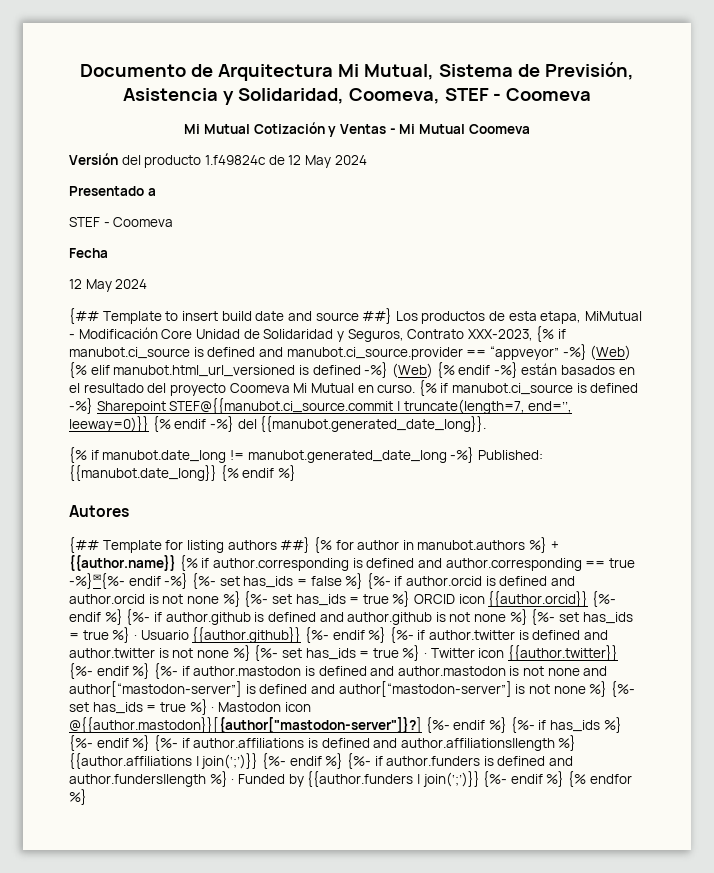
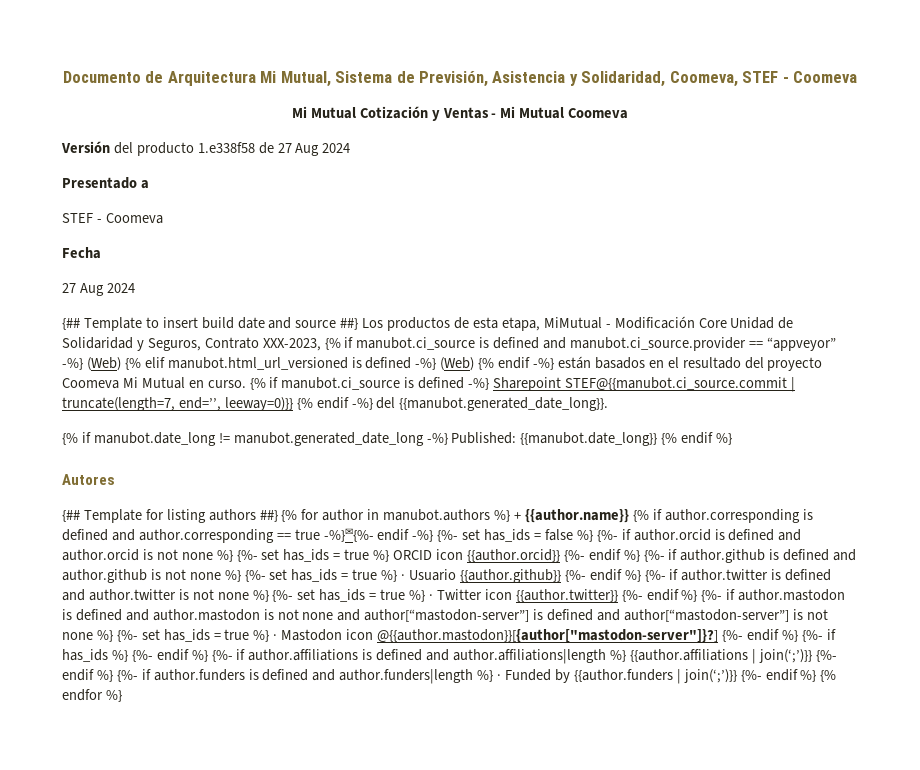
[204,155,331,168] 1.f49824c de 12 May -> [197,142,320,156] 1.e338f58 de 27 Aug
[69,279,112,292] 12 May -> [62,283,104,296] 27 Aug

